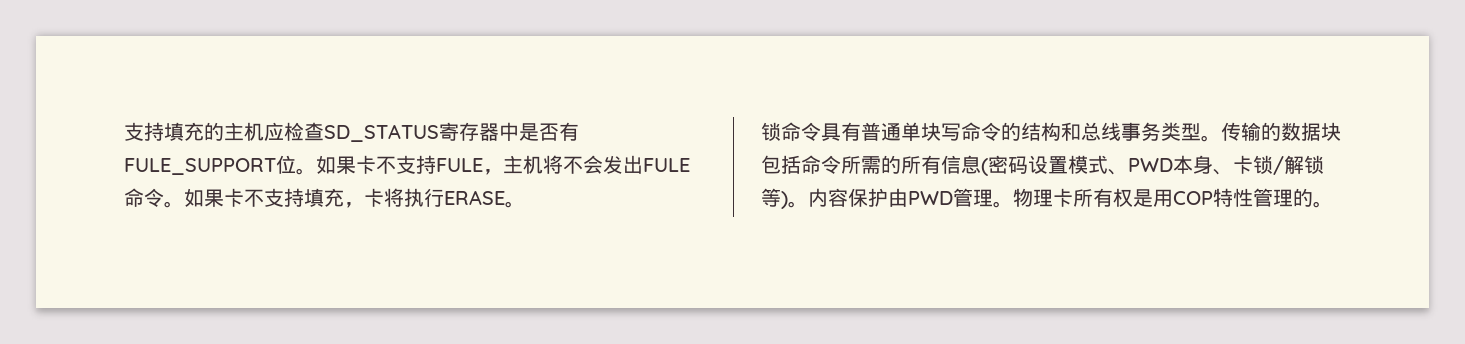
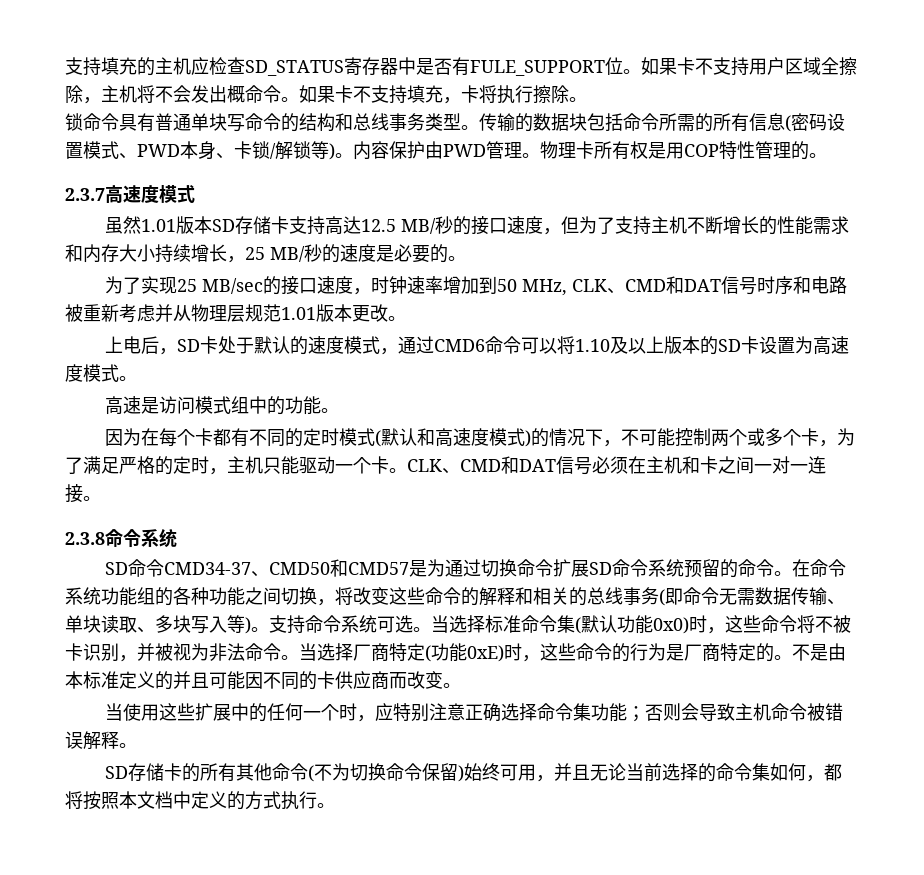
[436,158,483,172] FULE -> [749,57,857,76] [65,85,83,103] 用户区域全擦除
[643,158,690,172] FULE -> [227,85,245,103] 概
[444,190,505,205] ERASE -> [533,85,569,104] 擦除
(1333, 204) none -> [65,185,195,203] [105,216,850,235] [65,244,466,263] [105,276,848,296] [65,304,406,323] [105,336,850,355] [65,364,137,382] [105,396,340,415] [105,428,856,447] [65,456,826,475] [65,484,101,503] [65,528,177,548] [105,559,847,578] [65,587,845,606] [65,615,851,634] [65,643,846,662] [65,671,461,690] [105,703,844,722] [65,731,137,750] [105,763,843,782] [65,791,335,810] // 2.3.7高速度模式 // 虽然1.01版本SD存储卡支持高达12.5 MB/秒的接口速度，但为了支持主机不断增长的性能需求和内存大小持续增长，25 MB/秒的速度是必要的。 // 为了实现25 MB/sec的接口速度，时钟速率增加到50 MHz, CLK、CMD和DAT信号时序和电路被重新考虑并从物理层规范1.01版本更改。 // 上电后，SD卡处于默认的速度模式，通过CMD6命令可以将1.10及以上版本的SD卡设置为高速度模式。 // 高速是访问模式组中的功能。 // 因为在每个卡都有不同的定时模式(默认和高速度模式)的情况下，不可能控制两个或多个卡，为了满足严格的定时，主机只能驱动一个卡。CLK、CMD和DAT信号必须在主机和卡之间一对一连接。 // 2.3.8命令系统 // SD命令CMD34-37、CMD50和CMD57是为通过切换命令扩展SD命令系统预留的命令。在命令系统功能组的各种功能之间切换，将改变这些命令的解释和相关的总线事务(即命令无需数据传输、单块读取、多块写入等)。支持命令系统可选。当选择标准命令集(默认功能0x0)时，这些命令将不被卡识别，并被视为非法命令。当选择厂商特定(功能0xE)时，这些命令的行为是厂商特定的。不是由本标准定义的并且可能因不同的卡供应商而改变。 // 当使用这些扩展中的任何一个时，应特别注意正确选择命令集功能；否则会导致主机命令被错误解释。 // SD存储卡的所有其他命令(不为切换命令保留)始终可用，并且无论当前选择的命令集如何，都将按照本文档中定义的方式执行。

